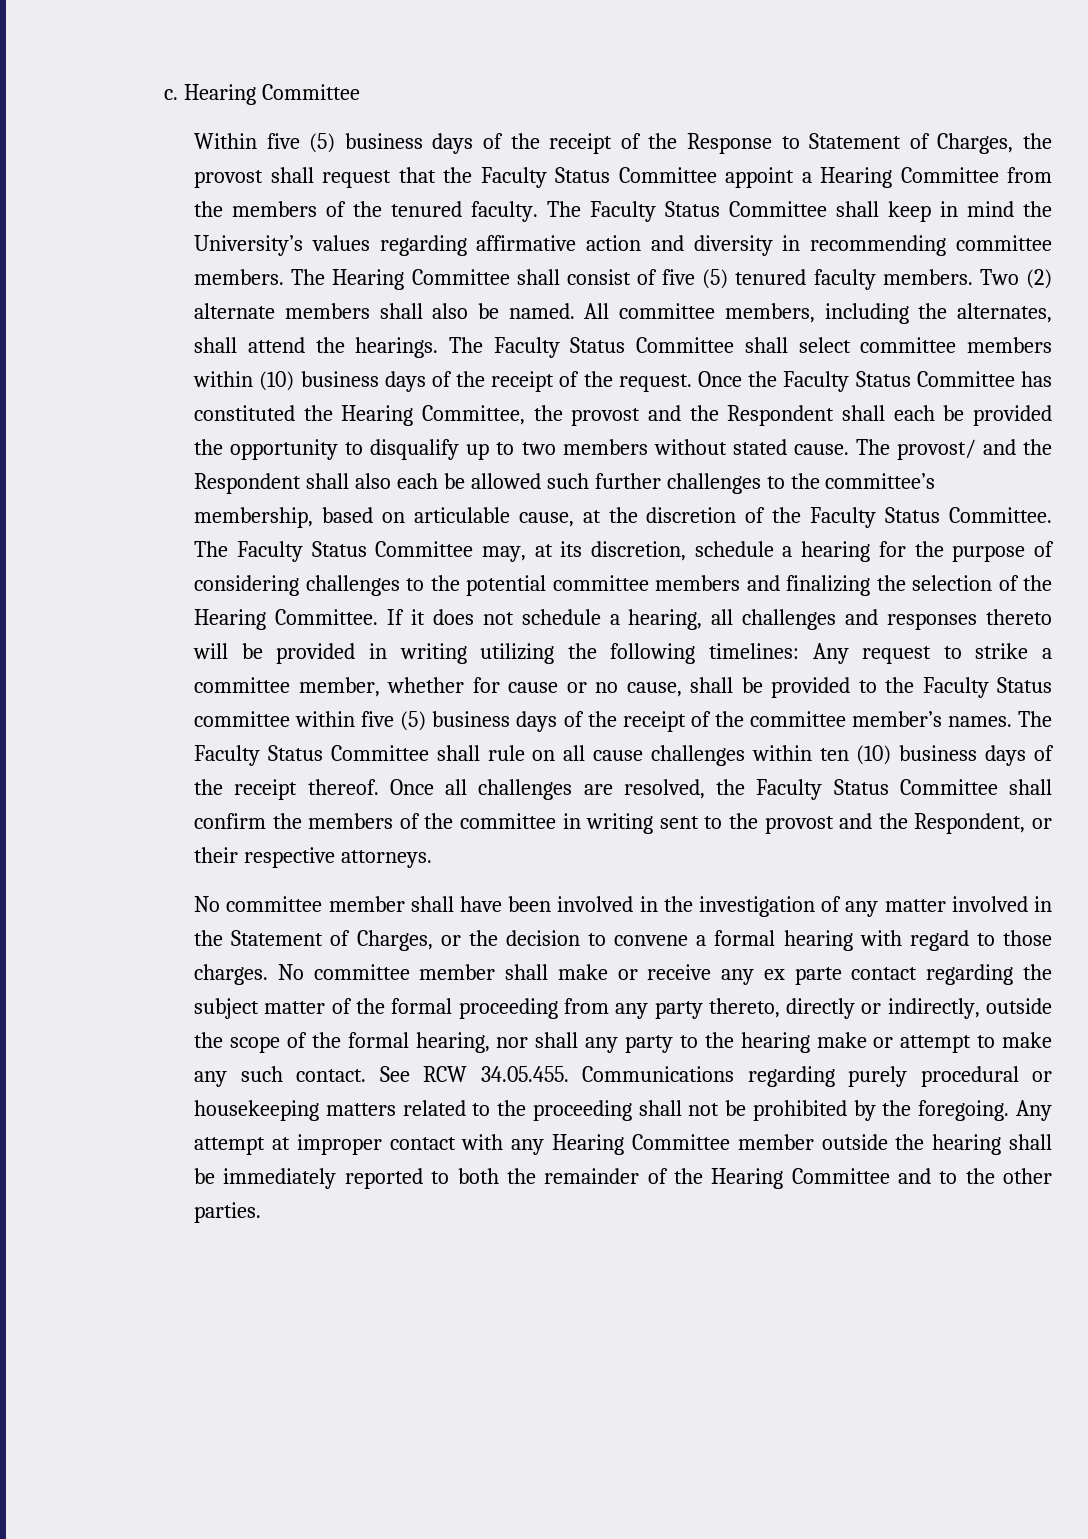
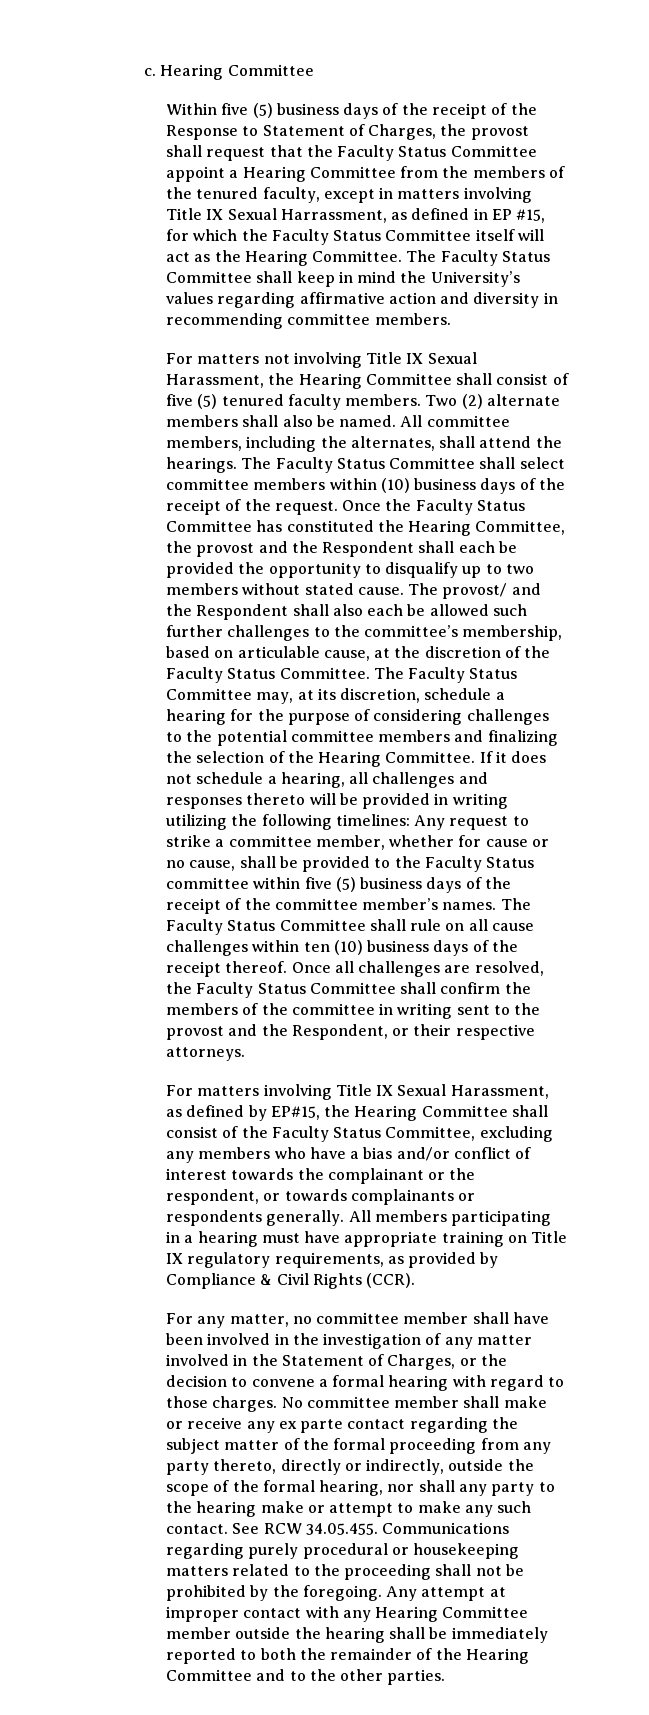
[471,201,539,222] faculty. -> [262,187,532,203] [165,208,546,223] [165,229,545,245] [165,250,403,266] faculty, except in matters involving Title IX Sexual Harrassment, as defined in EP #15, for which the Faculty Status Committee itself will act as the Hearing Committee.
[291,269,326,285] The -> [165,352,477,368] [165,373,295,388] // For matters not involving Title IX Sexual Harassment, the
[194,896,221,912] No -> [165,1084,549,1100] [165,1105,549,1121] [165,1126,553,1142] [165,1147,532,1163] [165,1168,476,1184] [165,1189,476,1205] [165,1210,552,1226] [165,1231,568,1247] [165,1252,499,1268] [165,1273,416,1289] [165,1313,312,1328] For matters involving Title IX Sexual Harassment, as defined by EP#15, the Hearing Committee shall consist of the Faculty Status Committee, excluding any members who have a bias and/or conflict of interest towards the complainant or the respondent, or towards complainants or respondents generally. All members participating in a hearing must have appropriate training on Title IX regulatory requirements, as provided by Compliance & Civil Rights (CCR). // For any matter, no

